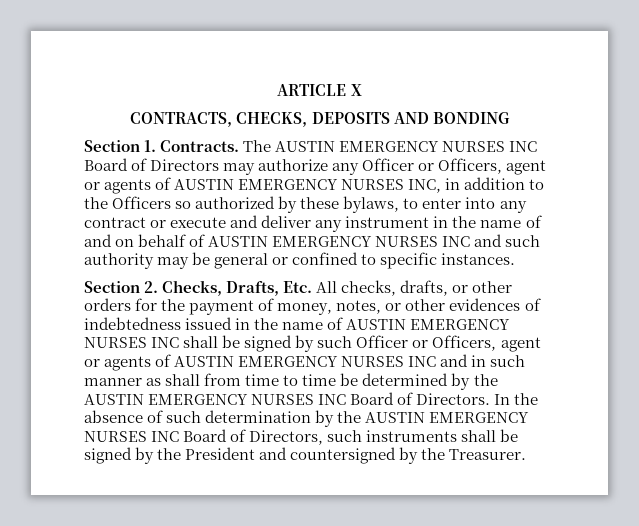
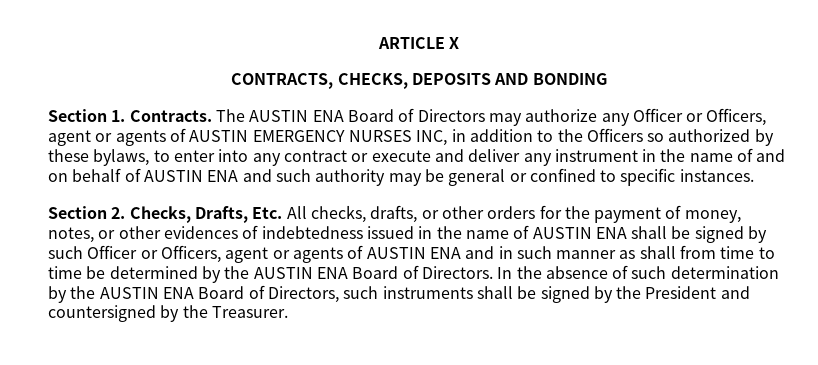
[339,141,538,152] EMERGENCY NURSES INC -> [312,110,344,122] ENA
[272,236,471,247] EMERGENCY NURSES INC -> [207,170,239,182] ENA
[410,319,511,330] [84,337,180,348] EMERGENCY NURSES INC -> [595,227,627,239] ENA
[238,356,437,367] EMERGENCY NURSES INC -> [429,247,461,259] ENA
[148,394,347,405] EMERGENCY NURSES INC -> [316,267,348,279] ENA
[429,412,530,423] [84,431,180,442] EMERGENCY NURSES INC -> [162,287,194,299] ENA

